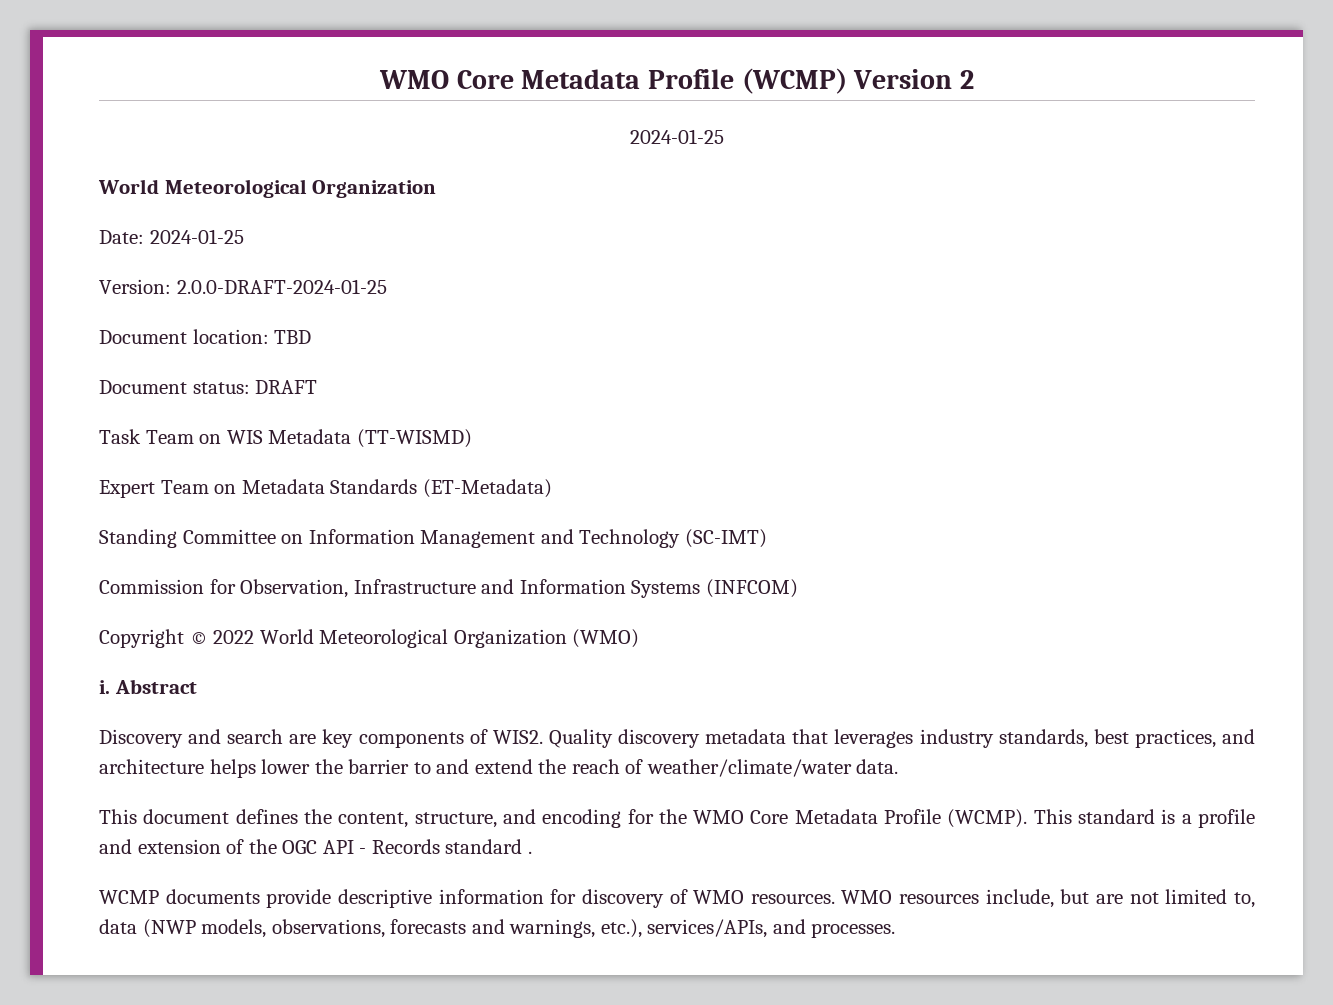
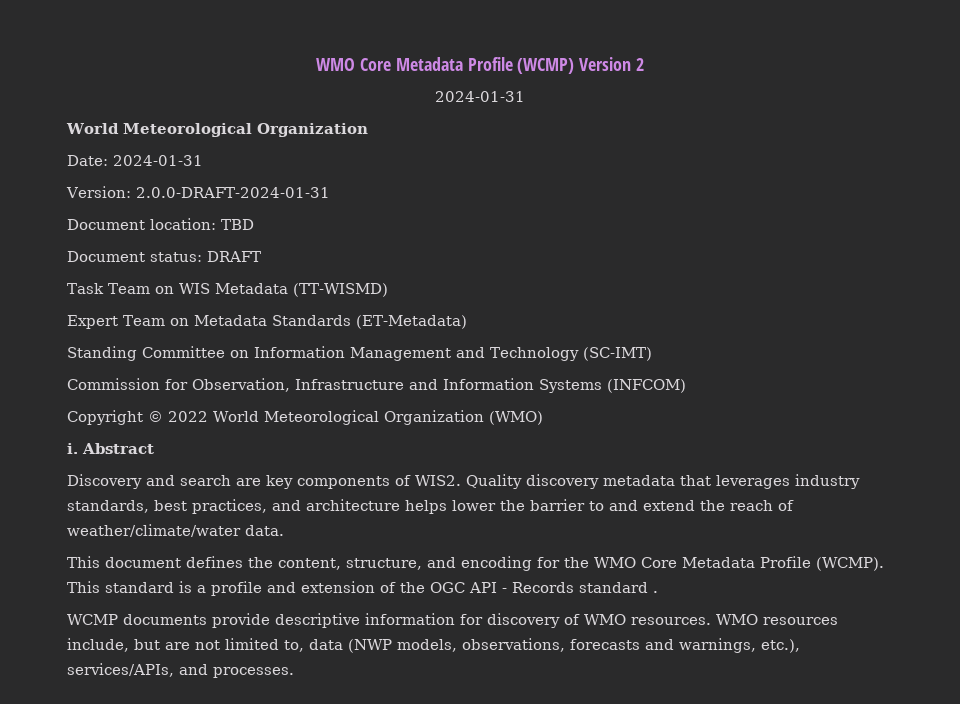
[630,129,724,144] 2024-01-25 -> [435,91,525,102] 2024-01-31
[149,229,244,244] 2024-01-25 -> [113,155,203,166] 2024-01-31
[176,279,387,294] 2.0.0-DRAFT-2024-01-25 -> [135,187,330,198] 2.0.0-DRAFT-2024-01-31

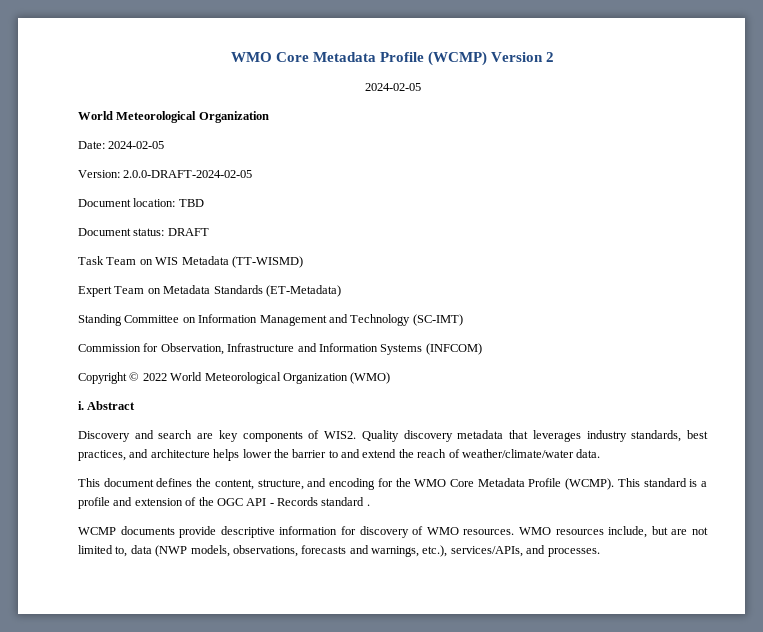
[435,91,525,102] 2024-01-31 -> [364,83,421,91] 2024-02-05
[113,155,203,166] 2024-01-31 -> [108,141,165,149] 2024-02-05
[135,187,330,198] 2.0.0-DRAFT-2024-01-31 -> [123,170,253,178] 2.0.0-DRAFT-2024-02-05

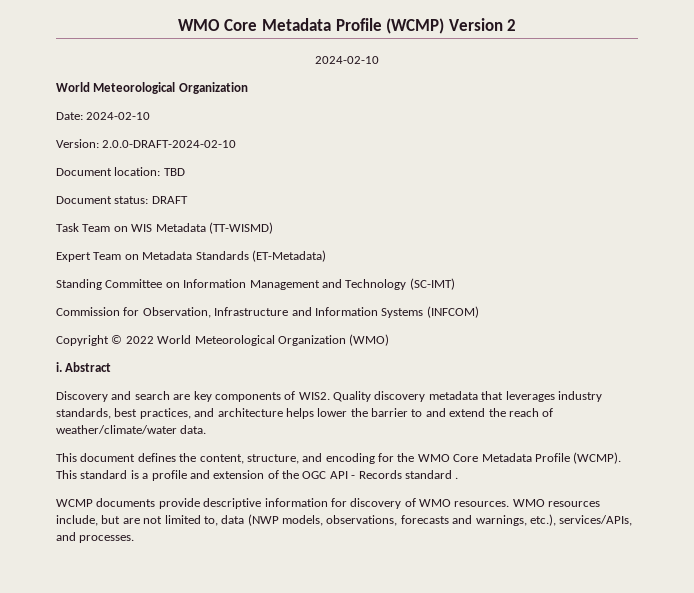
[364,83,421,91] 2024-02-05 -> [315,56,379,64] 2024-02-10
[108,141,165,149] 2024-02-05 -> [86,112,151,120] 2024-02-10
[123,170,253,178] 2.0.0-DRAFT-2024-02-05 -> [102,140,237,148] 2.0.0-DRAFT-2024-02-10

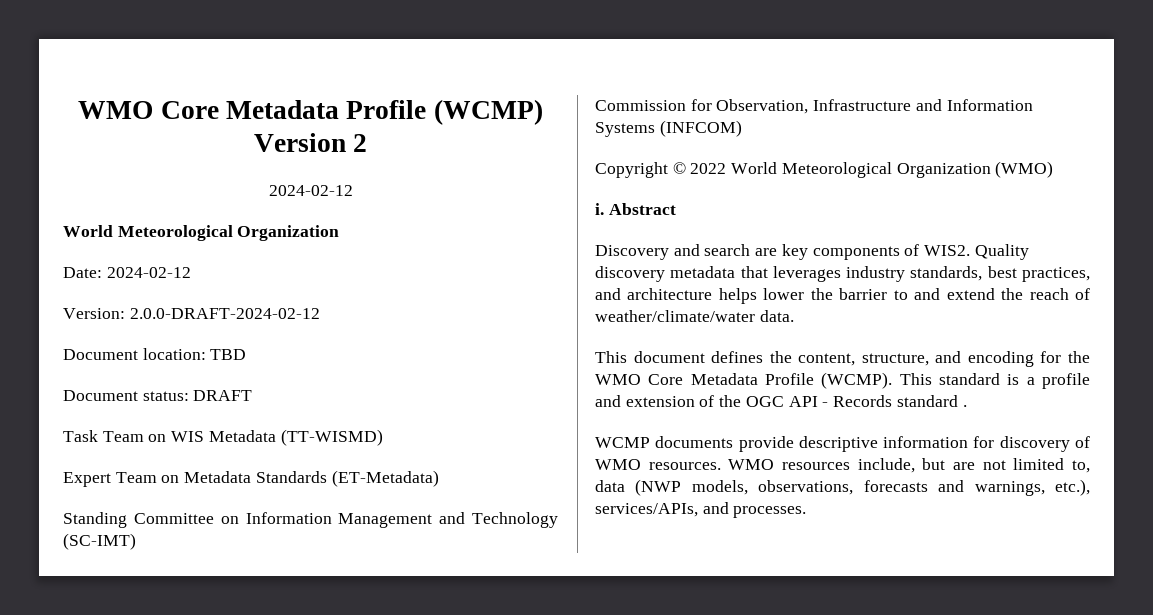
[315,56,379,64] 2024-02-10 -> [268,185,353,196] 2024-02-12
[86,112,151,120] 2024-02-10 -> [106,267,191,278] 2024-02-12
[102,140,237,148] 2.0.0-DRAFT-2024-02-10 -> [129,308,320,319] 2.0.0-DRAFT-2024-02-12

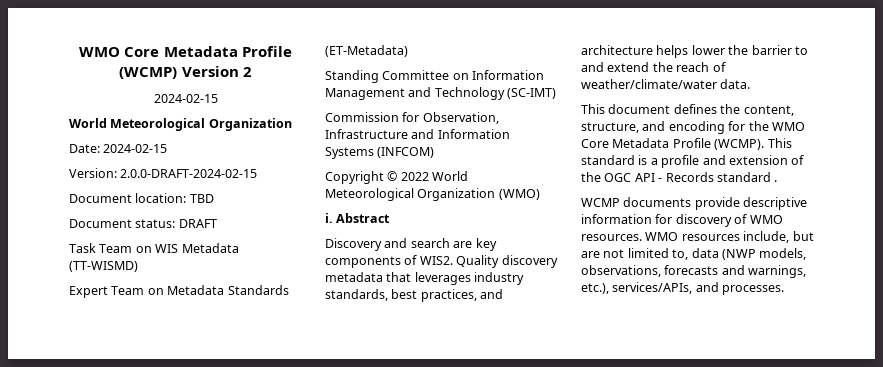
[268,185,353,196] 2024-02-12 -> [153,94,218,103] 2024-02-15
[106,267,191,278] 2024-02-12 -> [103,144,168,153] 2024-02-15
[129,308,320,319] 2.0.0-DRAFT-2024-02-12 -> [120,169,258,178] 2.0.0-DRAFT-2024-02-15

